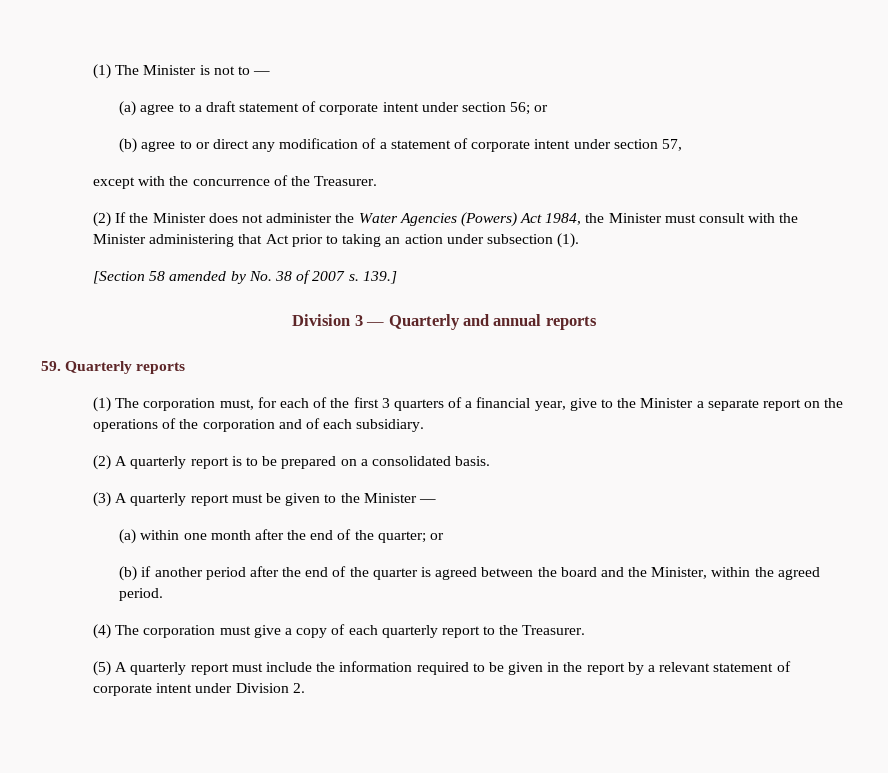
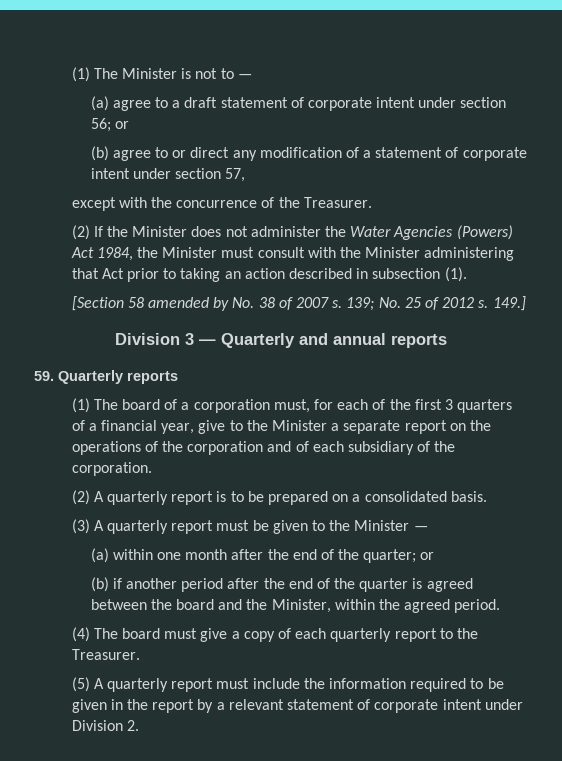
[446,234,484,244] under -> [289,268,369,279] described in
[362,271,397,284] 139.] -> [346,296,526,311] 139; No. 25 of 2012 s. 149.]
(140, 403) none -> [122,399,190,410] board of a
[356,419,425,432] subsidiary. -> [348,441,456,455] [71,462,152,476] subsidiary of the corporation.
[143,625,216,638] corporation -> [122,628,161,639] board

